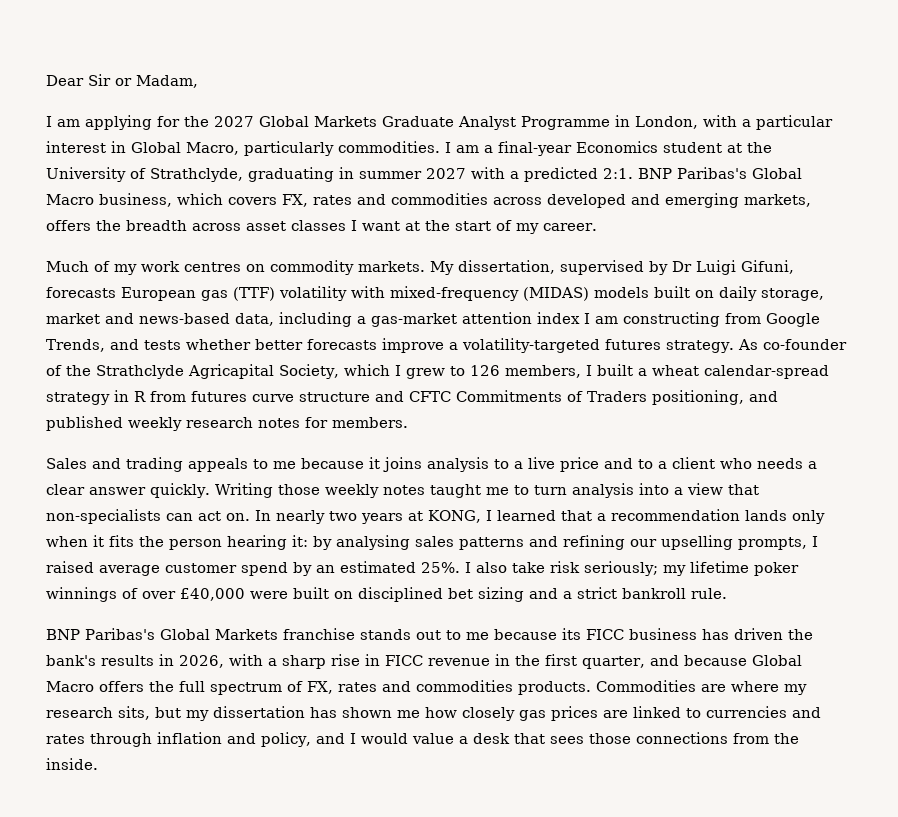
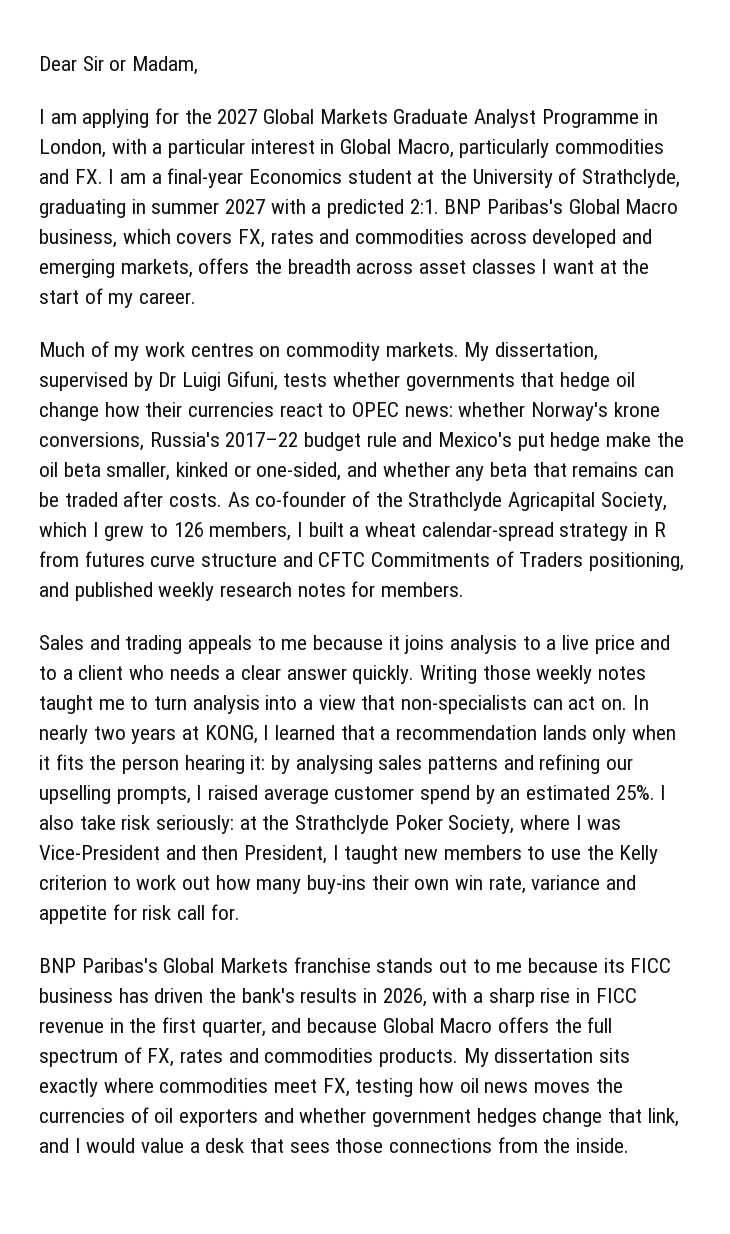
[338,141,440,153] commodities. -> [555,139,665,154] [39,169,103,184] commodities and FX.
[46,286,824,301] [46,312,820,327] [46,338,734,353] forecasts European gas (TTF) volatility with mixed-frequency (MIDAS) models built on daily storage, market and news-based data, including a gas-market attention index I am constructing from Google Trends, and tests whether better forecasts improve a volatility-targeted futures strategy. -> [283,372,635,391] [39,402,660,421] [39,432,684,451] [39,462,675,481] [39,491,223,507] tests whether governments that hedge oil change how their currencies react to OPEC news: whether Norway's krone conversions, Russia's 2017–22 budget rule and Mexico's put hedge make the oil beta smaller, kinked or one-sided, and whether any beta that remains can be traded after costs.
[584,561,799,576] [46,587,727,602] seriously; my lifetime poker winnings of over £40,000 were built on disciplined bet sizing and a strict bankroll rule. -> [156,815,622,834] [39,845,659,864] [39,875,637,894] [39,904,240,924] seriously: at the Strathclyde Poker Society, where I was Vice-President and then President, I taught new members to use the Kelly criterion to work out how many buy-ins their own win rate, variance and appetite for risk call for.
[596,680,807,695] [46,706,821,721] [46,732,311,747] Commodities are where my research sits, but my dissertation has shown me how closely gas prices are linked to currencies and rates through inflation and policy, -> [463,1048,631,1067] [39,1078,623,1097] [39,1107,679,1127] My dissertation sits exactly where commodities meet FX, testing how oil news moves the currencies of oil exporters and whether government hedges change that link,

